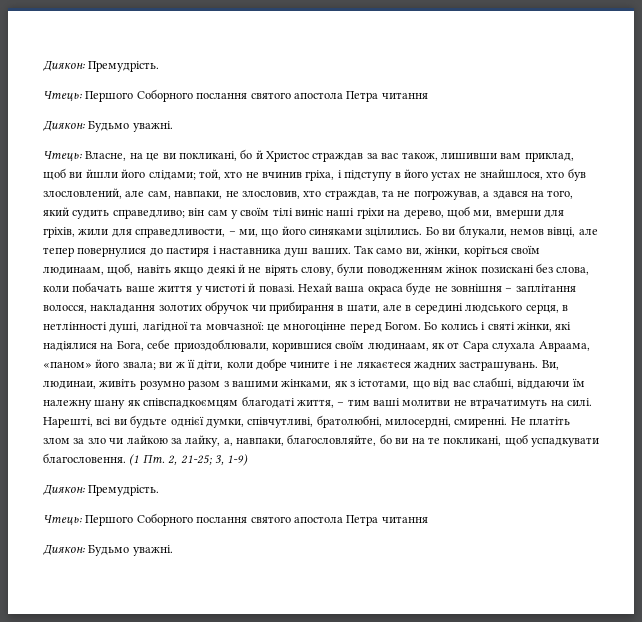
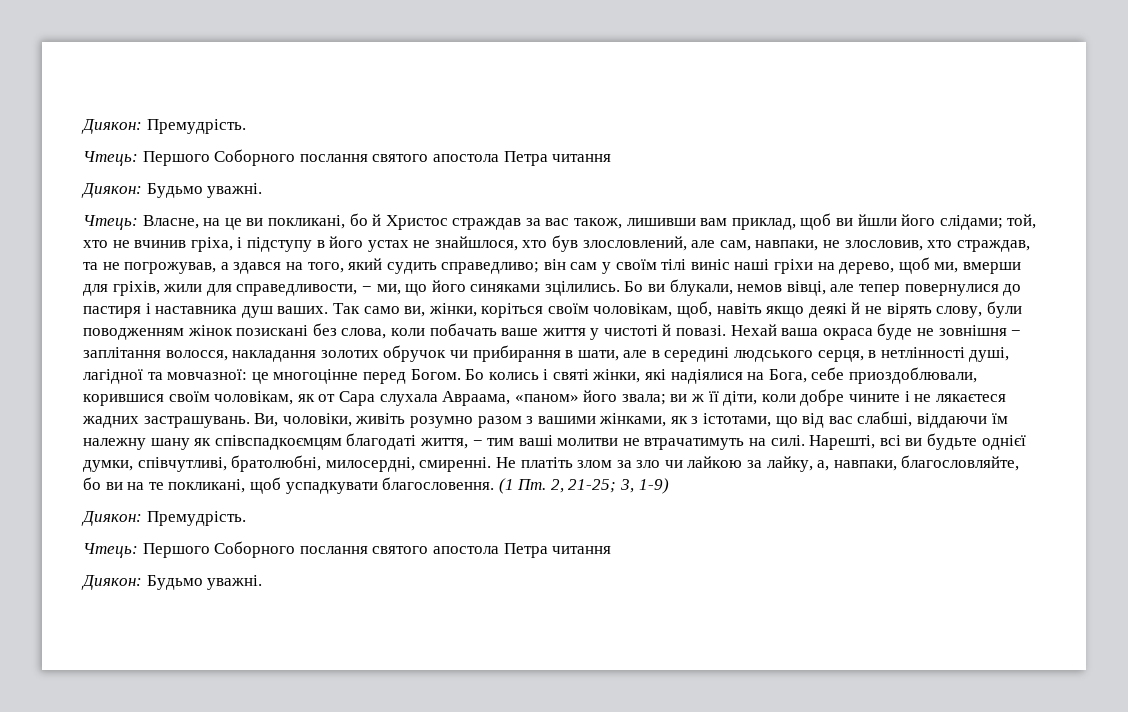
[43,267,104,275] людинаам, -> [593,303,673,317] чоловікам,
[367,343,429,351] людинаам, -> [214,391,294,405] чоловікам,
[43,381,96,389] людинаи, -> [282,413,352,427] чоловіки,

